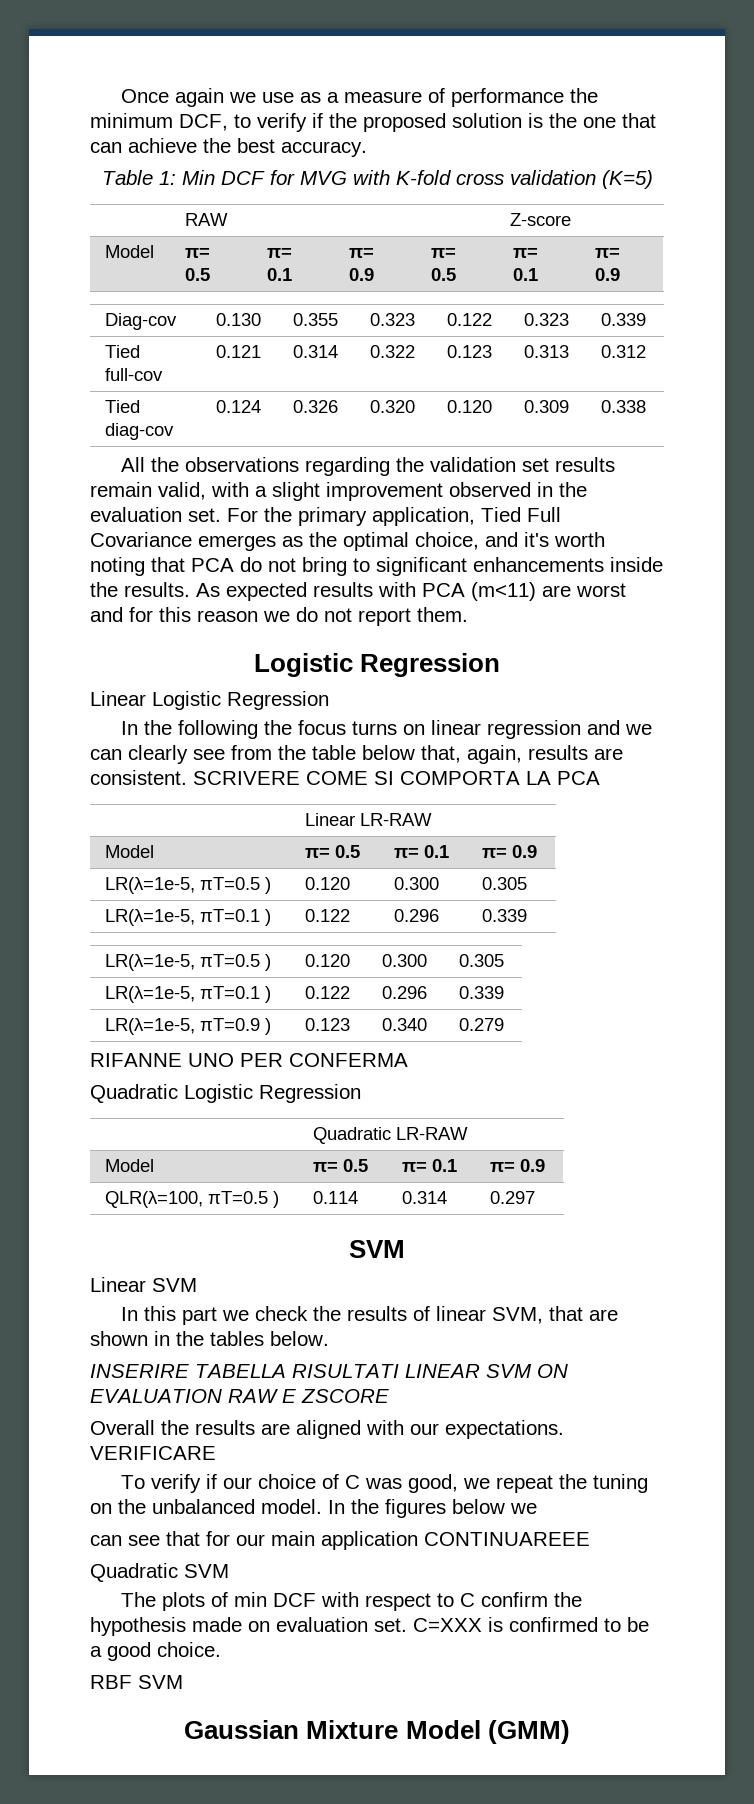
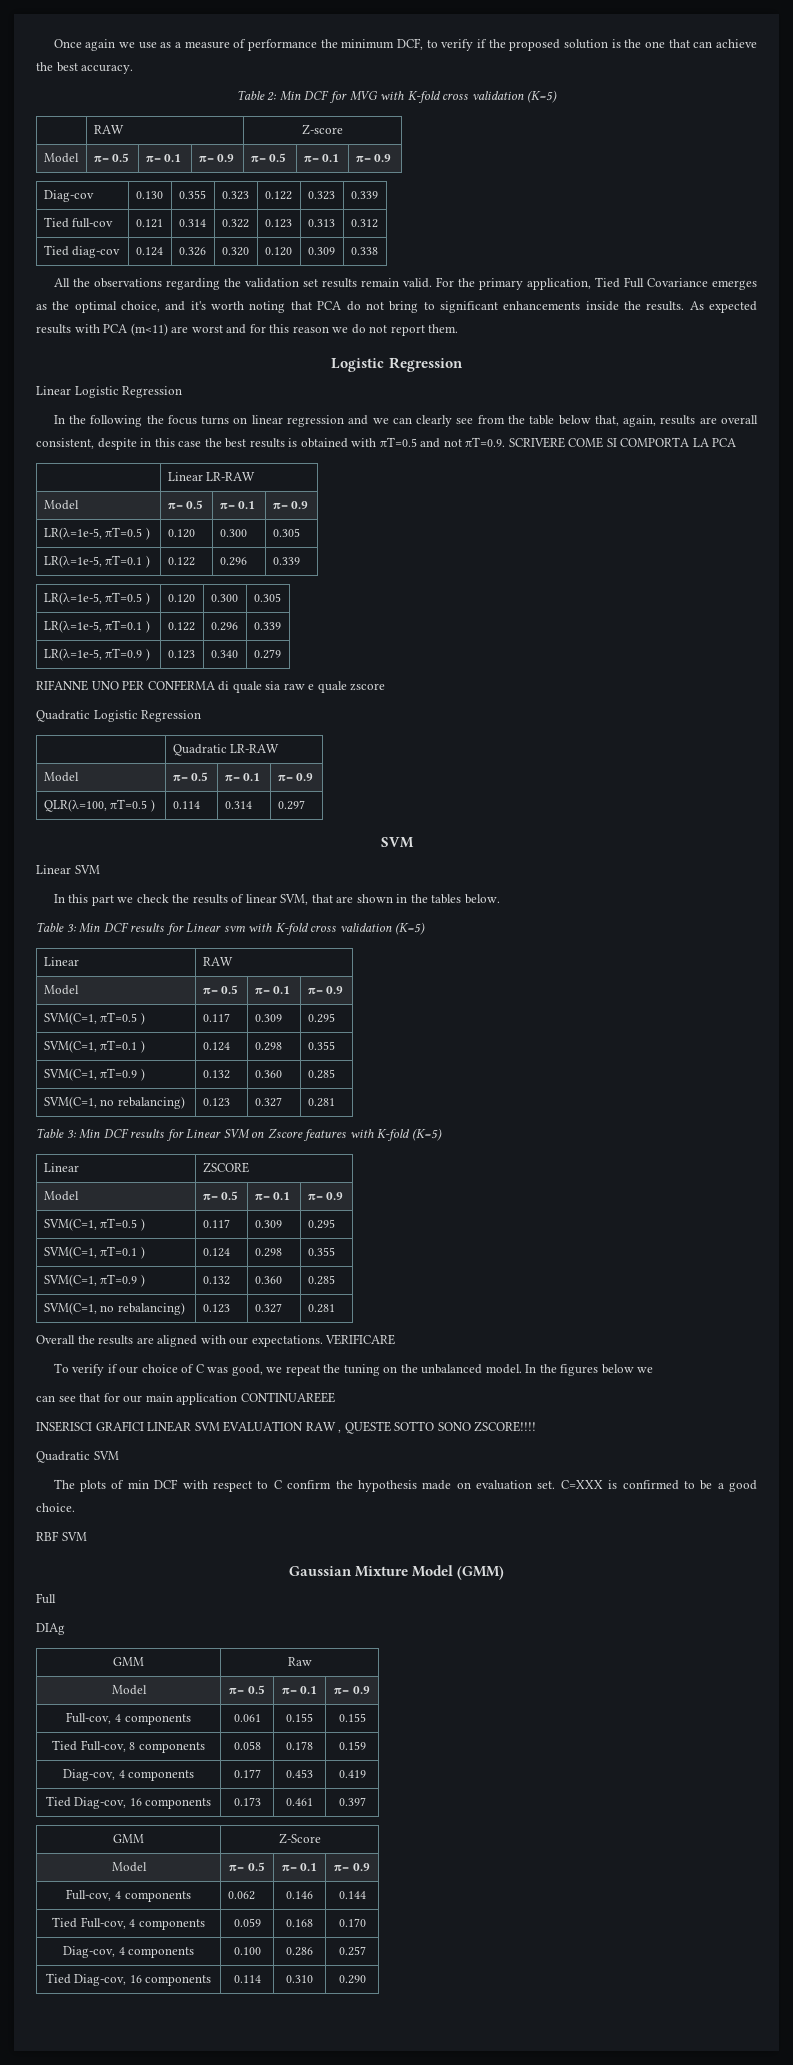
[158,171,176,185] 1: -> [267,92,278,101] 2:
[158,482,587,501] [90,507,221,522] valid, with a slight improvement observed in the evaluation set. -> [402,278,432,288] valid.
[90,770,187,785] consistent. -> [720,415,758,424] [36,437,506,450] overall consistent, despite in this case the best results is obtained with πT=0.5 and not πT=0.9.
(408, 1060) none -> [218,681,386,693] di quale sia raw e quale zscore
[90,1364,568,1378] [90,1389,389,1403] INSERIRE TABELLA RISULTATI LINEAR SVM ON EVALUATION RAW E ZSCORE -> [36,922,426,935] [43,957,79,966] [202,957,233,966] [43,985,79,995] [202,985,239,994] [254,986,291,994] [307,986,344,994] [43,1012,145,1025] [202,1013,230,1022] [254,1014,282,1022] [307,1013,335,1023] [43,1040,145,1053] [202,1042,230,1051] [254,1042,282,1051] [307,1041,335,1050] [43,1068,145,1081] [202,1070,230,1079] [254,1070,282,1078] [307,1069,335,1079] [43,1096,185,1109] [202,1098,230,1107] [254,1097,282,1107] [307,1098,335,1107] [36,1128,442,1141] [43,1163,79,1172] [202,1162,249,1173] [43,1191,79,1201] [202,1191,239,1200] [254,1192,291,1200] [307,1192,344,1200] [43,1218,145,1231] [202,1219,230,1228] [254,1220,282,1228] [307,1219,335,1229] [43,1246,145,1259] [202,1248,230,1257] [254,1248,282,1257] [307,1247,335,1256] [43,1274,145,1287] [202,1276,230,1285] [254,1276,282,1284] [307,1275,335,1285] [43,1302,185,1315] [202,1304,230,1313] [254,1303,282,1313] [307,1304,335,1313] Table 3: Min DCF results for Linear svm with K-fold cross validation (K=5) // Linear | RAW // Model | π= 0.5 | π= 0.1 | π= 0.9 // SVM(C=1, πT=0.5 ) | 0.117 | 0.309 | 0.295 // SVM(C=1, πT=0.1 ) | 0.124 | 0.298 | 0.355 // SVM(C=1, πT=0.9 ) | 0.132 | 0.360 | 0.285 // SVM(C=1, no rebalancing) | 0.123 | 0.327 | 0.281 // Table 3: Min DCF results for Linear SVM on Zscore features with K-fold (K=5) // Linear | ZSCORE // Model | π= 0.5 | π= 0.1 | π= 0.9 // SVM(C=1, πT=0.5 ) | 0.117 | 0.309 | 0.295 // SVM(C=1, πT=0.1 ) | 0.124 | 0.298 | 0.355 // SVM(C=1, πT=0.9 ) | 0.132 | 0.360 | 0.285 // SVM(C=1, no rebalancing) | 0.123 | 0.327 | 0.281
(590, 1539) none -> [36,1421,537,1434] // INSERISCI GRAFICI LINEAR SVM EVALUATION RAW , QUESTE SOTTO SONO ZSCORE!!!!
(570, 1732) none -> [36,1593,56,1604] [36,1623,65,1635] [113,1657,144,1666] [287,1657,312,1666] [111,1685,147,1695] [229,1685,265,1694] [281,1686,318,1694] [334,1686,370,1694] [66,1712,191,1725] [233,1714,261,1722] [286,1713,313,1722] [338,1713,366,1722] [52,1740,205,1753] [233,1741,261,1750] [286,1741,313,1750] [338,1741,366,1750] [62,1769,195,1781] [233,1769,261,1778] [286,1769,313,1778] [338,1770,366,1778] [45,1796,212,1809] [233,1797,261,1806] [286,1798,313,1806] [338,1797,366,1806] [113,1834,144,1843] [278,1833,321,1844] [111,1862,147,1872] [229,1862,265,1871] [281,1863,318,1871] [334,1863,370,1871] [66,1889,191,1902] [227,1891,255,1900] [286,1891,313,1899] [338,1891,366,1899] [52,1917,205,1930] [233,1918,261,1927] [286,1919,313,1927] [338,1918,366,1927] [62,1946,195,1958] [233,1947,261,1955] [286,1947,313,1956] [338,1946,366,1956] [45,1973,212,1986] [233,1975,261,1983] [286,1975,313,1983] [338,1975,366,1984] // Full // DIAg // GMM | Raw // Model | π= 0.5 | π= 0.1 | π= 0.9 // Full-cov, 4 components | 0.061 | 0.155 | 0.155 // Tied Full-cov, 8 components | 0.058 | 0.178 | 0.159 // Diag-cov, 4 components | 0.177 | 0.453 | 0.419 // Tied Diag-cov, 16 components | 0.173 | 0.461 | 0.397 // GMM | Z-Score // Model | π= 0.5 | π= 0.1 | π= 0.9 // Full-cov, 4 components | 0.062 | 0.146 | 0.144 // Tied Full-cov, 4 components | 0.059 | 0.168 | 0.170 // Diag-cov, 4 components | 0.100 | 0.286 | 0.257 // Tied Diag-cov, 16 components | 0.114 | 0.310 | 0.290

